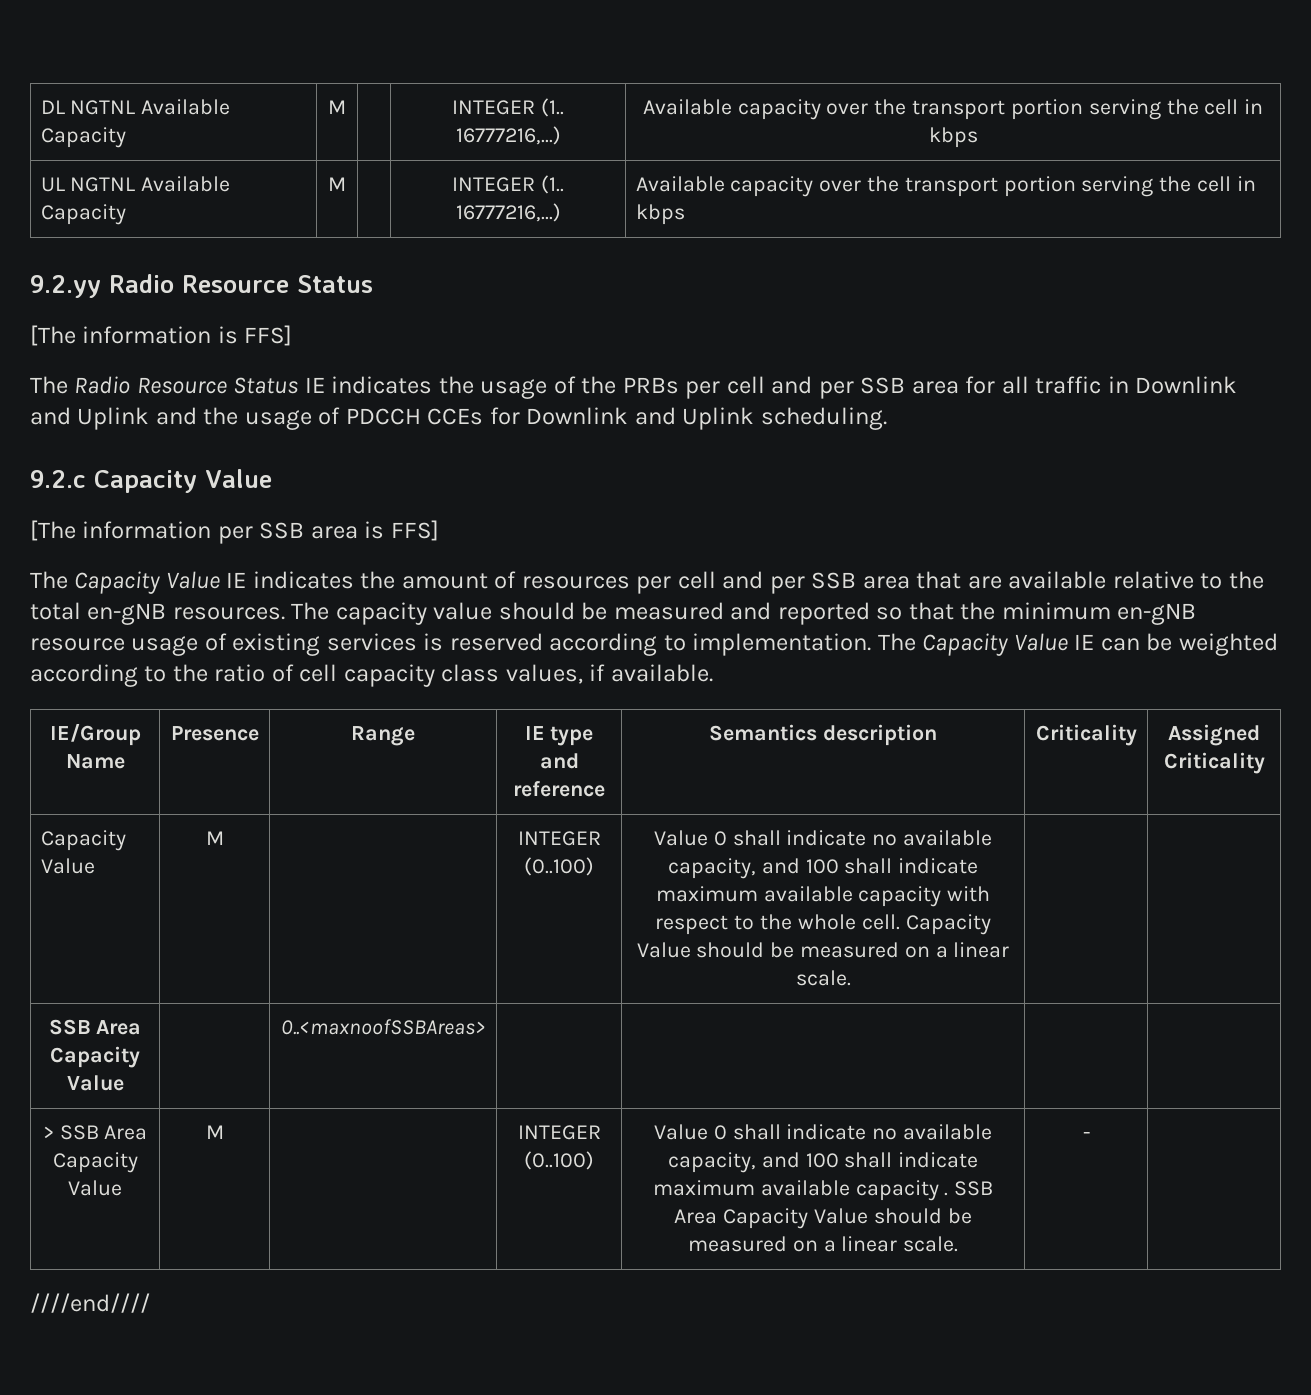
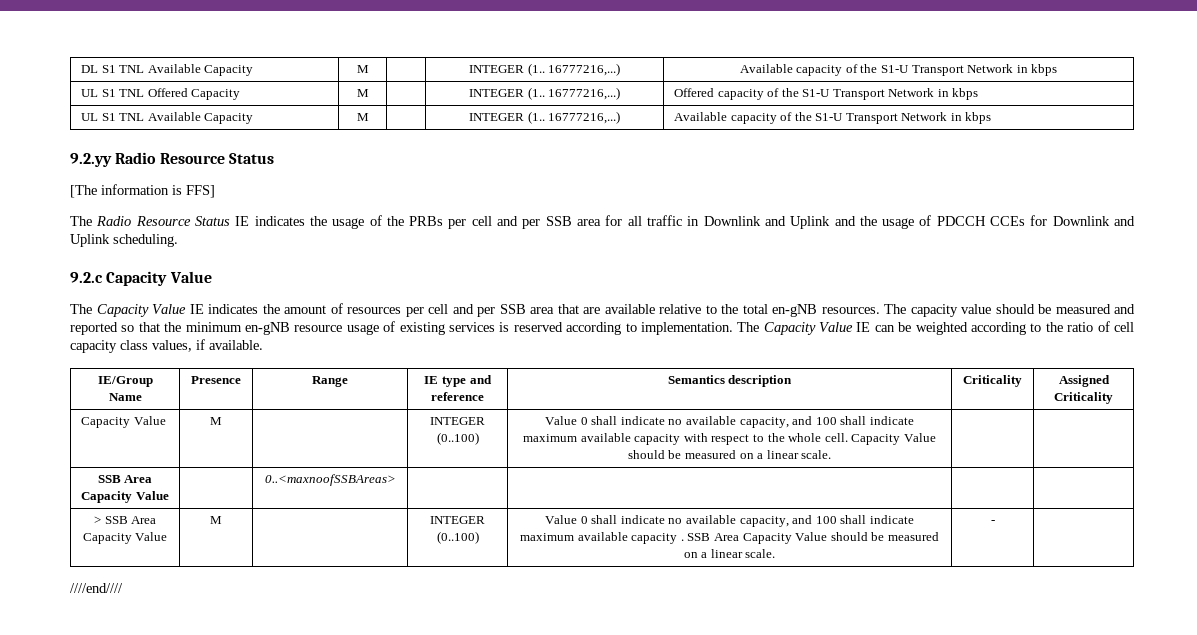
[70,99,231,115] [40,127,126,148] [328,100,346,114] [452,98,564,117] [455,126,561,145] [642,99,1264,120] [928,127,978,148] [40,176,231,192] [40,204,126,225] [328,177,346,191] [452,175,564,194] [455,203,561,222] [635,176,1232,197] NGTNL Available Capacity | M | | INTEGER (1.. 16777216,...) | Available capacity over the transport portion serving the cell in kbps // UL NGTNL Available Capacity | M | | INTEGER (1.. 16777216,...) | Available capacity over the transport portion serving the cell -> [101,64,254,76] [356,65,369,73] [468,63,621,76] [739,64,1058,76] [81,88,241,100] [356,89,369,97] [468,87,621,100] [674,88,979,100] [81,112,254,124] [356,113,369,121] [468,111,621,124] [674,112,948,124] S1 TNL Available Capacity | M | | INTEGER (1.. 16777216,...) | Available capacity of the S1-U Transport Network in kbps // UL S1 TNL Offered Capacity | M | | INTEGER (1.. 16777216,...) | Offered capacity of the S1-U Transport Network in kbps // UL S1 TNL Available Capacity | M | | INTEGER (1.. 16777216,...) | Available capacity of the S1-U Transport Network
[30,520,439,544] // [The information per SSB area is FFS] -> (212, 277) none

